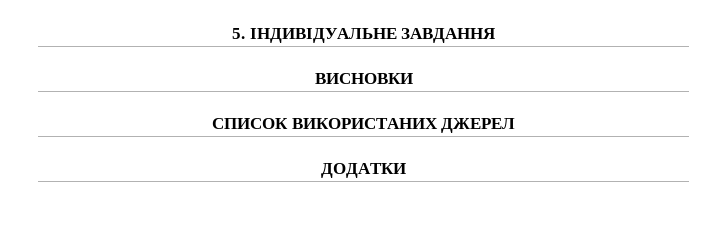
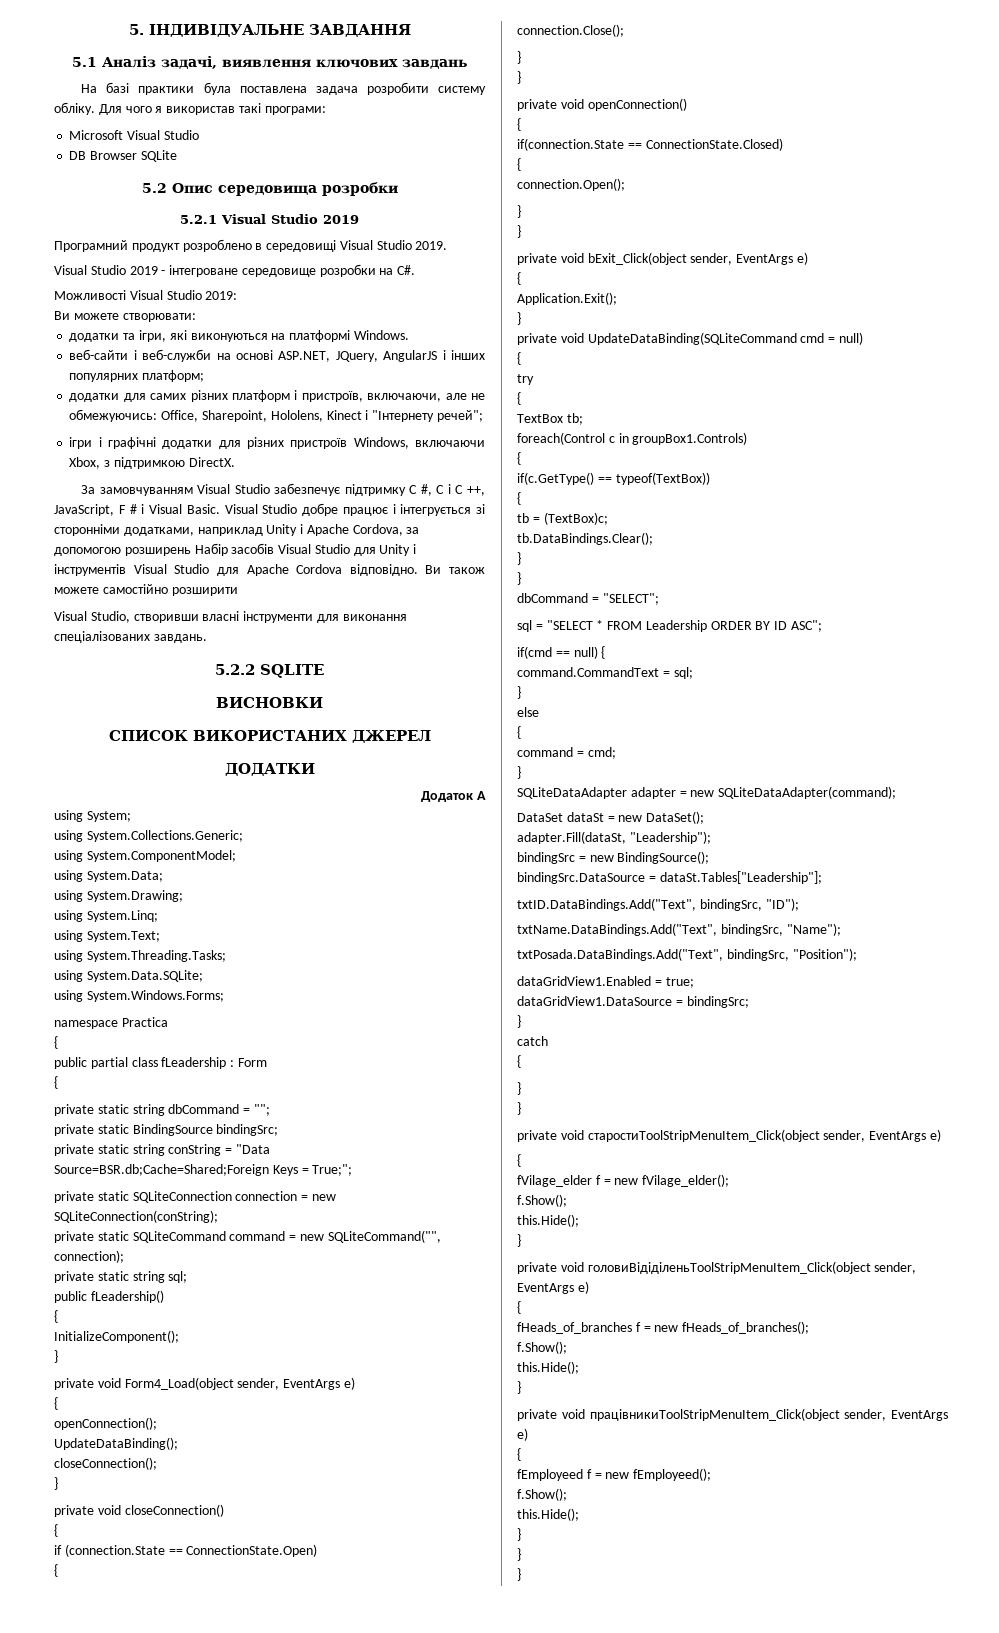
(496, 35) none -> [71,56,468,69] [81,82,486,95] [54,102,326,115] [69,130,199,140] [69,150,177,162] [141,182,398,196] [180,214,359,224] [54,239,448,252] [54,264,416,277] [54,290,238,300] [54,311,196,322] [69,330,409,342] [69,349,485,362] [69,370,205,382] [69,390,485,402] [69,409,483,422] [69,437,485,449] [69,457,235,469] [81,483,486,496] [54,503,485,516] [54,524,420,536] [54,543,417,556] [54,564,485,576] [54,584,238,596] [54,611,407,623] [54,631,207,643] [215,664,324,678] // 5.1 Аналіз задачі, виявлення ключових завдань // На базі практики була поставлена задача розробити систему обліку. Для чого я використав такі програми: // Microsoft Visual Studio // DB Browser SQLite // 5.2 Опис середовища розробки // 5.2.1 Visual Studio 2019 // Програмний продукт розроблено в середовищі Visual Studio 2019. // Visual Studio 2019 - інтегроване середовище розробки на C#. // Можливості Visual Studio 2019: // Ви можете створювати: // додатки та ігри, які виконуються на платформі Windows. // веб-сайти і веб-служби на основі ASP.NET, JQuery, AngularJS і інших популярних платформ; // додатки для самих різних платформ і пристроїв, включаючи, але не обмежуючись: Office, Sharepoint, Hololens, Kinect і "Інтернету речей"; // ігри і графічні додатки для різних пристроїв Windows, включаючи Xbox, з підтримкою DirectX. // За замовчуванням Visual Studio забезпечує підтримку C #, C і C ++, JavaScript, F # і Visual Basic. Visual Studio добре працює і інтегрується зі сторонніми додатками, наприклад Unity і Apache Cordova, за допомогою розширень Набір засобів Visual Studio для Unity і інструментів Visual Studio для Apache Cordova відповідно. Ви також можете самостійно розширити // Visual Studio, створивши власні інструменти для виконання спеціалізованих завдань. // 5.2.2 SQLITE
(406, 170) none -> [421,791,486,802] [54,810,131,822] [54,830,243,842] [54,850,236,862] [54,870,163,882] [54,890,183,902] [54,910,158,922] [54,930,160,942] [54,950,226,962] [54,970,203,982] [54,990,224,1002] [54,1017,168,1029] [54,1036,58,1049] [54,1057,267,1069] [54,1076,58,1089] [54,1104,270,1116] [54,1124,279,1136] [54,1144,270,1156] [54,1164,353,1176] [54,1191,336,1203] [54,1210,218,1223] [54,1230,441,1243] [54,1250,124,1263] [54,1271,188,1283] [54,1290,164,1303] [54,1310,58,1323] [54,1330,179,1343] [54,1350,58,1363] [54,1377,355,1390] [54,1397,58,1410] [54,1417,157,1430] [54,1437,178,1450] [54,1457,157,1470] [54,1477,58,1490] [54,1504,224,1517] [54,1524,58,1537] [54,1544,318,1557] [54,1564,58,1577] [517,24,624,37] [517,51,521,64] [517,71,521,84] [517,98,687,111] [517,118,521,131] [517,138,783,151] [517,158,521,171] [517,178,625,191] [517,205,521,218] [517,225,521,238] [517,252,808,265] [517,272,521,285] [517,292,617,305] [517,312,521,325] [517,332,863,345] [517,352,521,365] [517,374,534,385] [517,392,521,405] [517,413,583,425] [517,432,748,445] [517,452,521,465] [517,472,710,485] [517,492,521,505] [517,512,608,525] [517,532,653,545] [517,552,521,565] [517,572,521,585] [517,593,659,605] [517,620,823,632] [517,646,606,659] [517,667,693,679] [517,686,521,699] [517,707,539,717] [517,726,521,739] [517,747,616,759] [517,766,521,779] [517,786,897,799] [517,811,705,824] [517,831,711,844] [517,851,710,864] [517,871,822,884] [517,898,799,911] [517,923,841,936] [517,948,857,961] [517,976,694,988] [517,996,749,1008] [517,1015,521,1028] [517,1036,548,1046] [517,1055,521,1068] [517,1082,521,1095] [517,1102,521,1115] [517,1129,941,1142] [517,1154,521,1167] [517,1174,730,1187] [517,1194,567,1207] [517,1214,579,1227] [517,1234,521,1247] [517,1261,917,1274] [517,1281,589,1294] [517,1301,521,1314] [517,1321,810,1334] [517,1341,567,1354] [517,1361,579,1374] [517,1381,521,1394] [517,1408,948,1421] [517,1428,528,1441] [517,1448,521,1461] [517,1468,712,1481] [517,1488,567,1501] [517,1508,579,1521] [517,1528,521,1541] [517,1548,521,1561] [517,1568,521,1581] // Додаток А // using System; // using System.Collections.Generic; // using System.ComponentModel; // using System.Data; // using System.Drawing; // using System.Linq; // using System.Text; // using System.Threading.Tasks; // using System.Data.SQLite; // using System.Windows.Forms; // namespace Practica // { // public partial class fLeadership : Form // { // private static string dbCommand = ""; // private static BindingSource bindingSrc; // private static string conString = "Data Source=BSR.db;Cache=Shared;Foreign Keys = True;"; // private static SQLiteConnection connection = new SQLiteConnection(conString); // private static SQLiteCommand command = new SQLiteCommand("", connection); // private static string sql; // public fLeadership() // { // InitializeComponent(); // } // private void Form4_Load(object sender, EventArgs e) // { // openConnection(); // UpdateDataBinding(); // closeConnection(); // } // private void closeConnection() // { // if (connection.State == ConnectionState.Open) // { // connection.Close(); // } // } // private void openConnection() // { // if(connection.State == ConnectionState.Closed) // { // connection.Open(); // } // } // private void bExit_Click(object sender, EventArgs e) // { // Application.Exit(); // } // private void UpdateDataBinding(SQLiteCommand cmd = null) // { // try // { // TextBox tb; // foreach(Control c in groupBox1.Controls) // { // if(c.GetType() == typeof(TextBox)) // { // tb = (TextBox)c; // tb.DataBindings.Clear(); // } // } // dbCommand = "SELECT"; // sql = "SELECT * FROM Leadership ORDER BY ID ASC"; // if(cmd == null) { // command.CommandText = sql; // } // else // { // command = cmd; // } // SQLiteDataAdapter adapter = new SQLiteDataAdapter(command); // DataSet dataSt = new DataSet(); // adapter.Fill(dataSt, "Leadership"); // bindingSrc = new BindingSource(); // bindingSrc.DataSource = dataSt.Tables["Leadership"]; // txtID.DataBindings.Add("Text", bindingSrc, "ID"); // txtName.DataBindings.Add("Text", bindingSrc, "Name"); // txtPosada.DataBindings.Add("Text", bindingSrc, "Position"); // dataGridView1.Enabled = true; // dataGridView1.DataSource = bindingSrc; // } // catch // { // } // } // private void старостиToolStripMenuItem_Click(object sender, EventArgs e) // { // fVilage_elder f = new fVilage_elder(); // f.Show(); // this.Hide(); // } // private void головиВідіділеньToolStripMenuItem_Click(object sender, EventArgs e) // { // fHeads_of_branches f = new fHeads_of_branches(); // f.Show(); // this.Hide(); // } // private void працівникиToolStripMenuItem_Click(object sender, EventArgs e) // { // fEmployeed f = new fEmployeed(); // f.Show(); // this.Hide(); // } // } // }

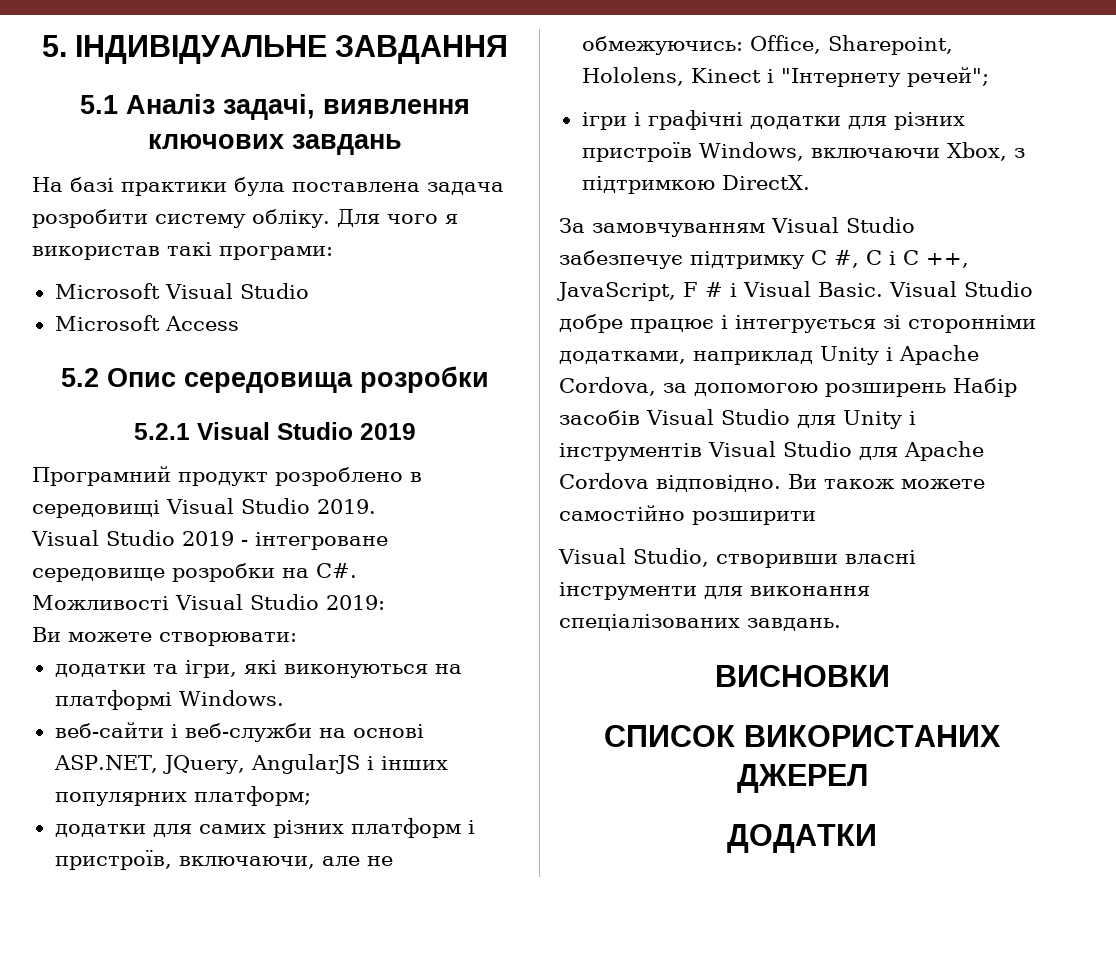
[69,150,177,162] DB Browser SQLite -> [54,315,239,331] Microsoft Access
[215,664,324,678] // 5.2.2 SQLITE -> (841, 624) none
[421,791,486,802] [54,810,131,822] [54,830,243,842] [54,850,236,862] [54,870,163,882] [54,890,183,902] [54,910,158,922] [54,930,160,942] [54,950,226,962] [54,970,203,982] [54,990,224,1002] [54,1017,168,1029] [54,1036,58,1049] [54,1057,267,1069] [54,1076,58,1089] [54,1104,270,1116] [54,1124,279,1136] [54,1144,270,1156] [54,1164,353,1176] [54,1191,336,1203] [54,1210,218,1223] [54,1230,441,1243] [54,1250,124,1263] [54,1271,188,1283] [54,1290,164,1303] [54,1310,58,1323] [54,1330,179,1343] [54,1350,58,1363] [54,1377,355,1390] [54,1397,58,1410] [54,1417,157,1430] [54,1437,178,1450] [54,1457,157,1470] [54,1477,58,1490] [54,1504,224,1517] [54,1524,58,1537] [54,1544,318,1557] [54,1564,58,1577] [517,24,624,37] [517,51,521,64] [517,71,521,84] [517,98,687,111] [517,118,521,131] [517,138,783,151] [517,158,521,171] [517,178,625,191] [517,205,521,218] [517,225,521,238] [517,252,808,265] [517,272,521,285] [517,292,617,305] [517,312,521,325] [517,332,863,345] [517,352,521,365] [517,374,534,385] [517,392,521,405] [517,413,583,425] [517,432,748,445] [517,452,521,465] [517,472,710,485] [517,492,521,505] [517,512,608,525] [517,532,653,545] [517,552,521,565] [517,572,521,585] [517,593,659,605] [517,620,823,632] [517,646,606,659] [517,667,693,679] [517,686,521,699] [517,707,539,717] [517,726,521,739] [517,747,616,759] [517,766,521,779] [517,786,897,799] [517,811,705,824] [517,831,711,844] [517,851,710,864] [517,871,822,884] [517,898,799,911] [517,923,841,936] [517,948,857,961] [517,976,694,988] [517,996,749,1008] [517,1015,521,1028] [517,1036,548,1046] [517,1055,521,1068] [517,1082,521,1095] [517,1102,521,1115] [517,1129,941,1142] [517,1154,521,1167] [517,1174,730,1187] [517,1194,567,1207] [517,1214,579,1227] [517,1234,521,1247] [517,1261,917,1274] [517,1281,589,1294] [517,1301,521,1314] [517,1321,810,1334] [517,1341,567,1354] [517,1361,579,1374] [517,1381,521,1394] [517,1408,948,1421] [517,1428,528,1441] [517,1448,521,1461] [517,1468,712,1481] [517,1488,567,1501] [517,1508,579,1521] [517,1528,521,1541] [517,1548,521,1561] [517,1568,521,1581] // Додаток А // using System; // using System.Collections.Generic; // using System.ComponentModel; // using System.Data; // using System.Drawing; // using System.Linq; // using System.Text; // using System.Threading.Tasks; // using System.Data.SQLite; // using System.Windows.Forms; // namespace Practica // { // public partial class fLeadership : Form // { // private static string dbCommand = ""; // private static BindingSource bindingSrc; // private static string conString = "Data Source=BSR.db;Cache=Shared;Foreign Keys = True;"; // private static SQLiteConnection connection = new SQLiteConnection(conString); // private static SQLiteCommand command = new SQLiteCommand("", connection); // private static string sql; // public fLeadership() // { // InitializeComponent(); // } // private void Form4_Load(object sender, EventArgs e) // { // openConnection(); // UpdateDataBinding(); // closeConnection(); // } // private void closeConnection() // { // if (connection.State == ConnectionState.Open) // { // connection.Close(); // } // } // private void openConnection() // { // if(connection.State == ConnectionState.Closed) // { // connection.Open(); // } // } // private void bExit_Click(object sender, EventArgs e) // { // Application.Exit(); // } // private void UpdateDataBinding(SQLiteCommand cmd = null) // { // try // { // TextBox tb; // foreach(Control c in groupBox1.Controls) // { // if(c.GetType() == typeof(TextBox)) // { // tb = (TextBox)c; // tb.DataBindings.Clear(); // } // } // dbCommand = "SELECT"; // sql = "SELECT * FROM Leadership ORDER BY ID ASC"; // if(cmd == null) { // command.CommandText = sql; // } // else // { // command = cmd; // } // SQLiteDataAdapter adapter = new SQLiteDataAdapter(command); // DataSet dataSt = new DataSet(); // adapter.Fill(dataSt, "Leadership"); // bindingSrc = new BindingSource(); // bindingSrc.DataSource = dataSt.Tables["Leadership"]; // txtID.DataBindings.Add("Text", bindingSrc, "ID"); // txtName.DataBindings.Add("Text", bindingSrc, "Name"); // txtPosada.DataBindings.Add("Text", bindingSrc, "Position"); // dataGridView1.Enabled = true; // dataGridView1.DataSource = bindingSrc; // } // catch // { // } // } // private void старостиToolStripMenuItem_Click(object sender, EventArgs e) // { // fVilage_elder f = new fVilage_elder(); // f.Show(); // this.Hide(); // } // private void головиВідіділеньToolStripMenuItem_Click(object sender, EventArgs e) // { // fHeads_of_branches f = new fHeads_of_branches(); // f.Show(); // this.Hide(); // } // private void працівникиToolStripMenuItem_Click(object sender, EventArgs e) // { // fEmployeed f = new fEmployeed(); // f.Show(); // this.Hide(); // } // } // } -> (877, 838) none

